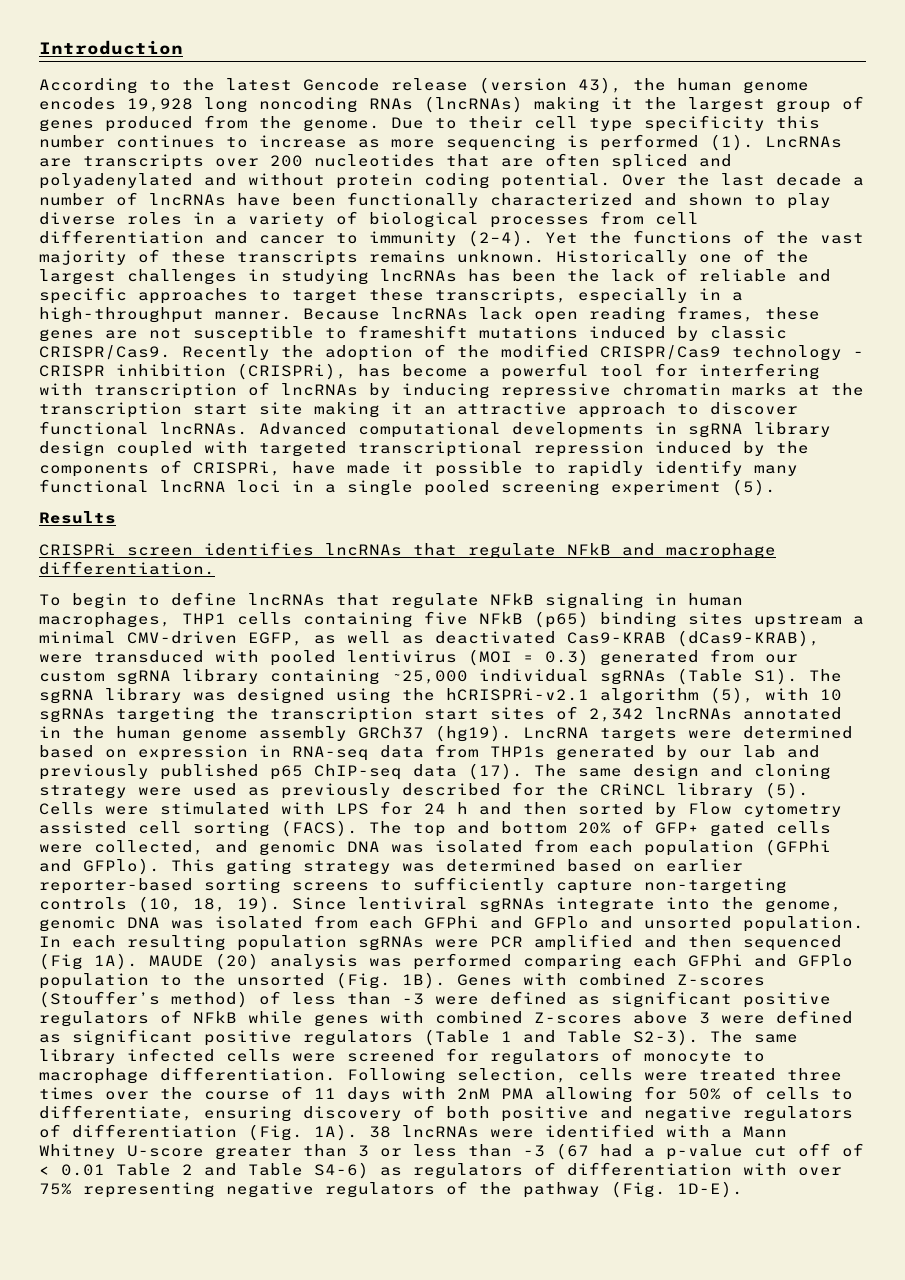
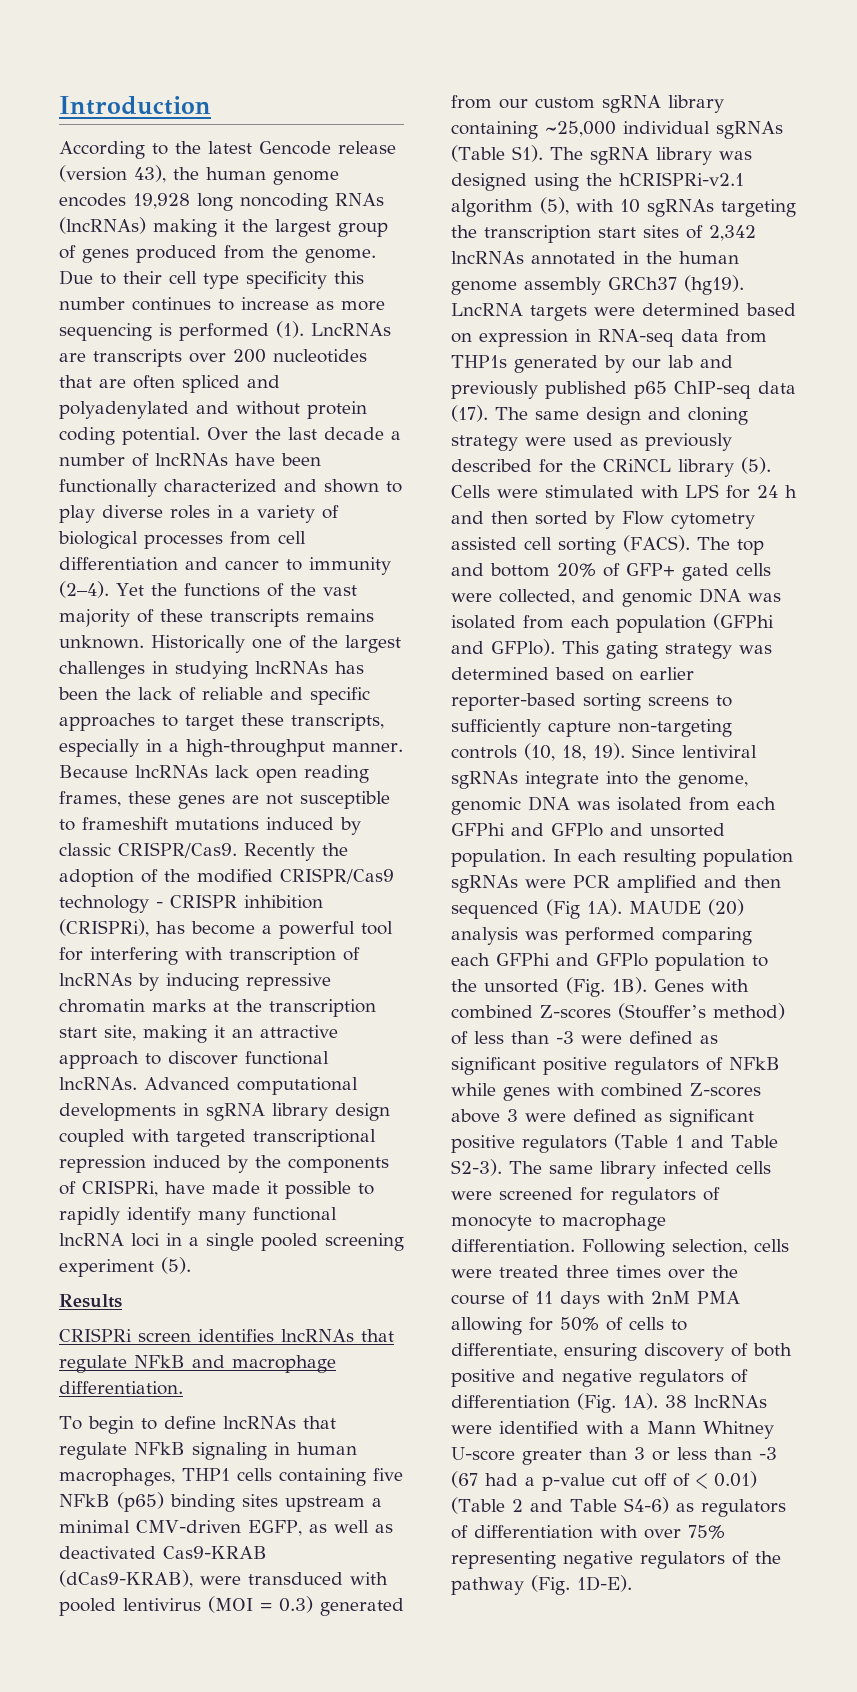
[259,402,303,415] site -> [104,1025,136,1041] site,
[61,1163,171,1176] 0.01 Table -> [714,1471,757,1488] [451,1497,505,1514] 0.01) (Table

